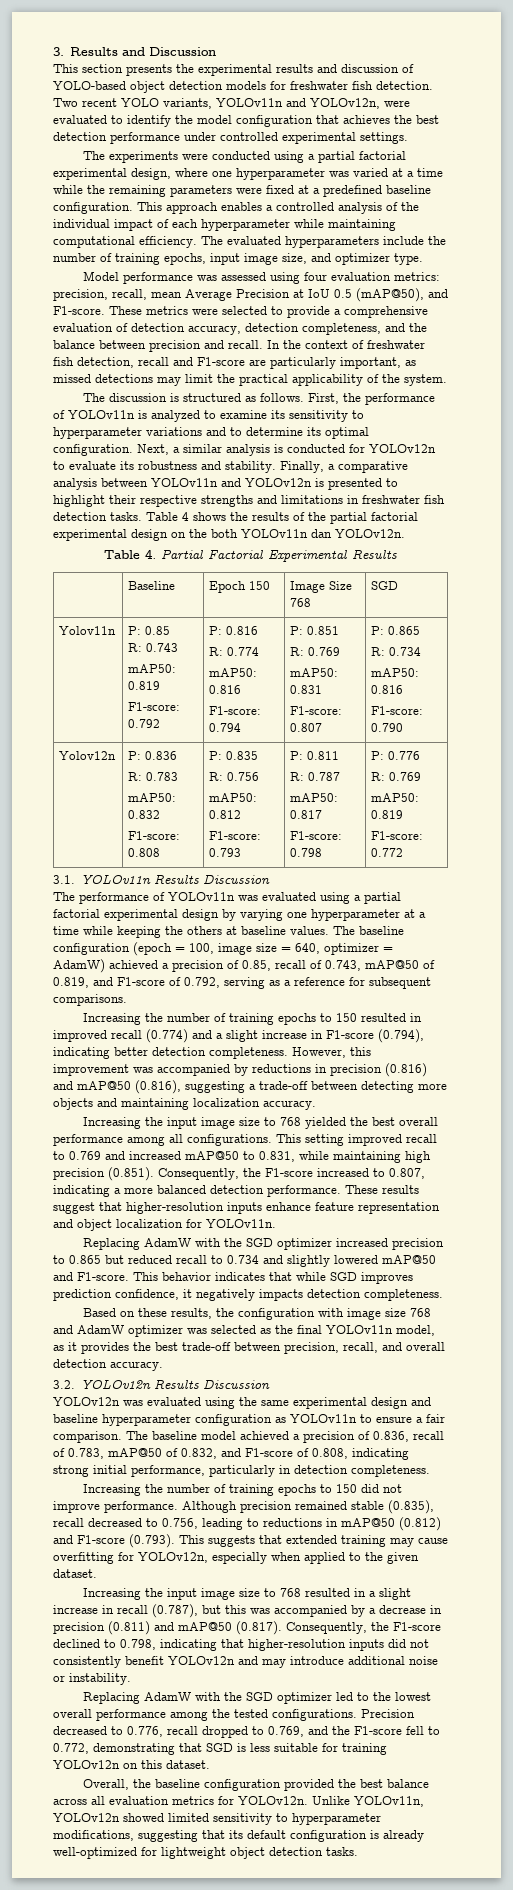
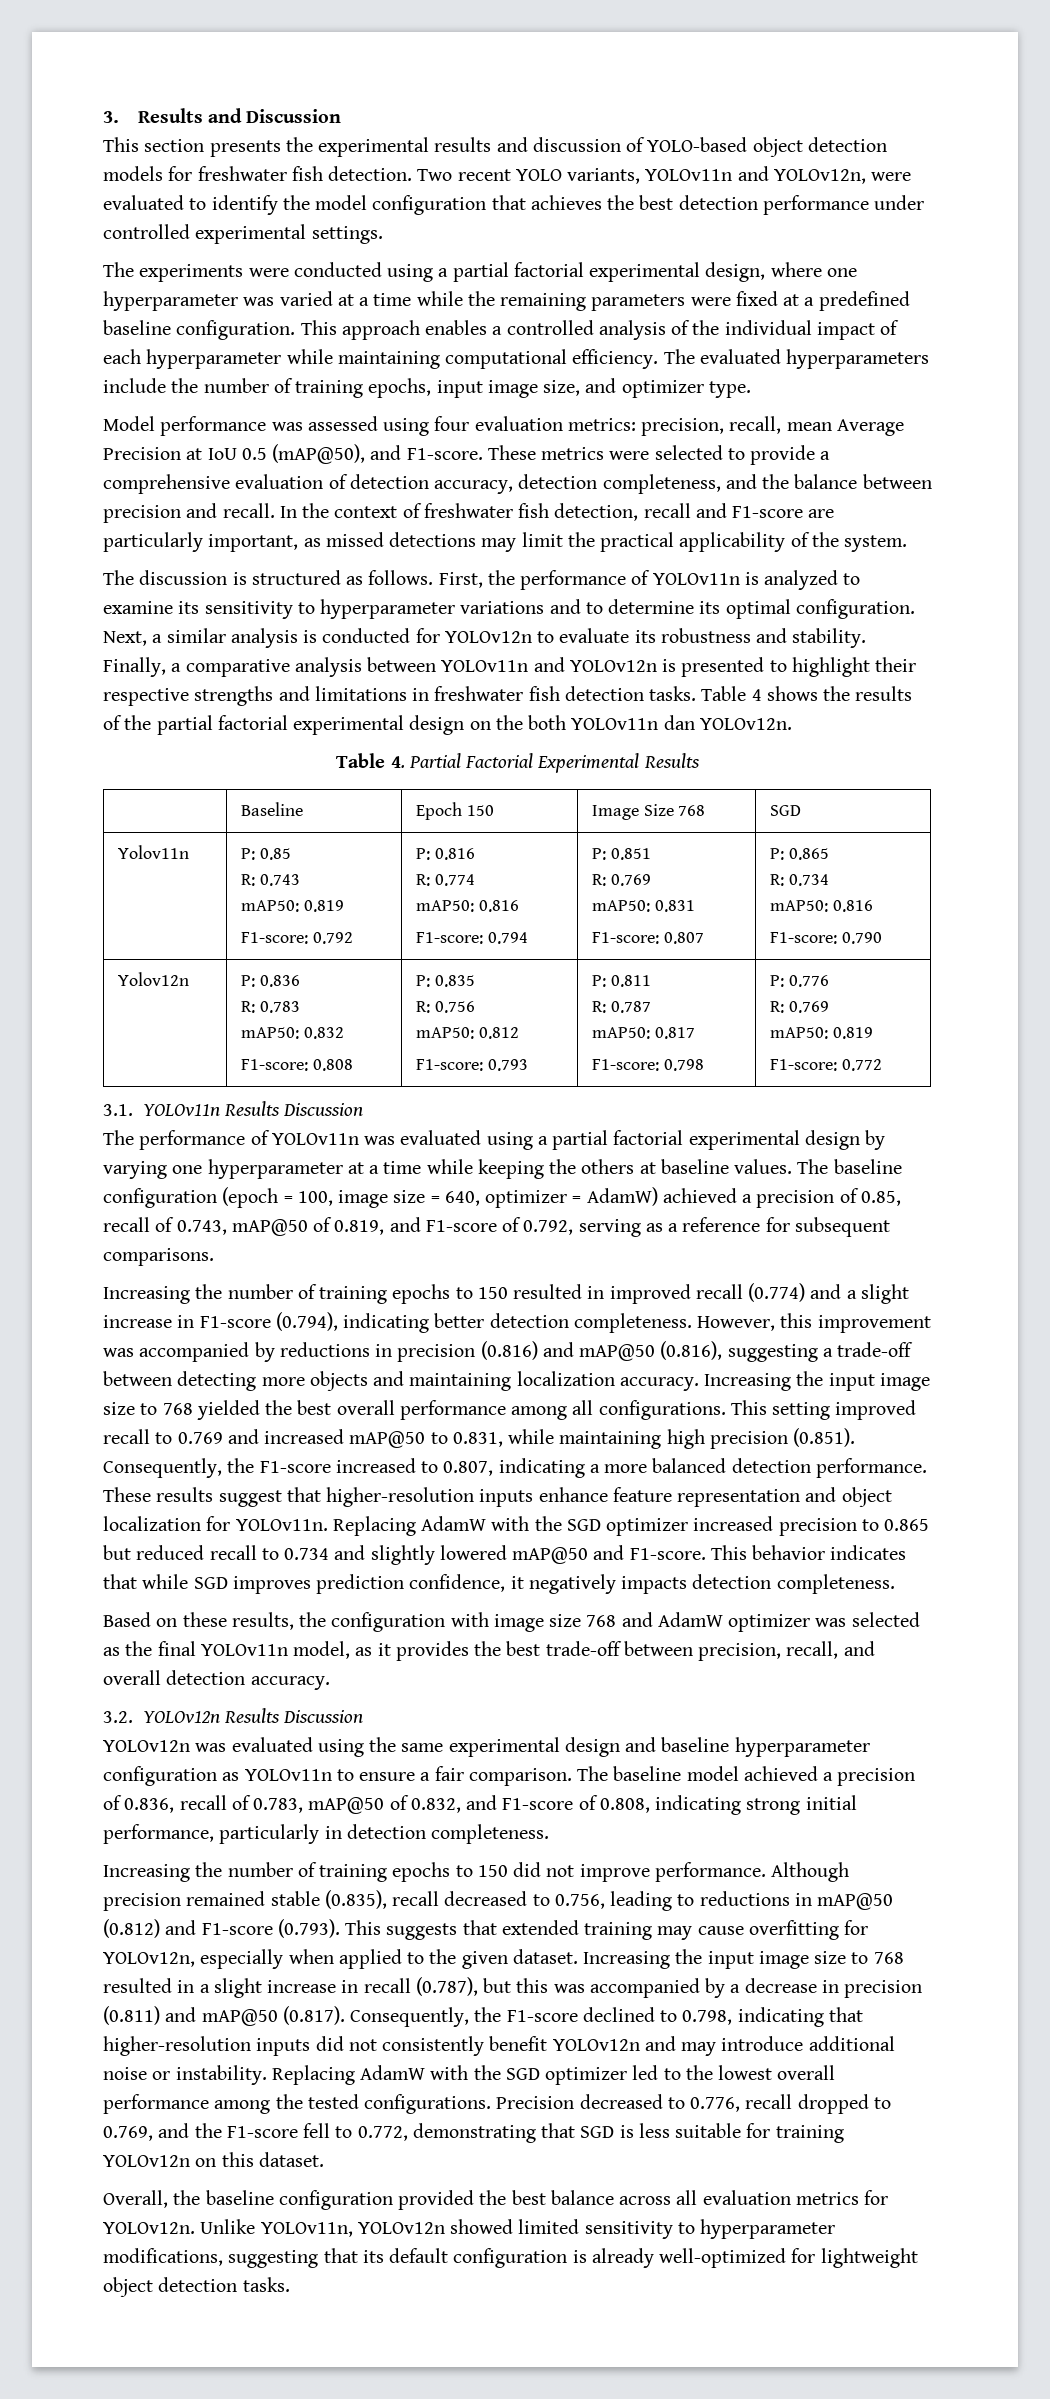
(316, 1105) // -> (699, 1384) none
(276, 1223) // -> (328, 1525) none
(97, 1573) // -> (578, 1956) none
(131, 1679) // -> (267, 2075) none

